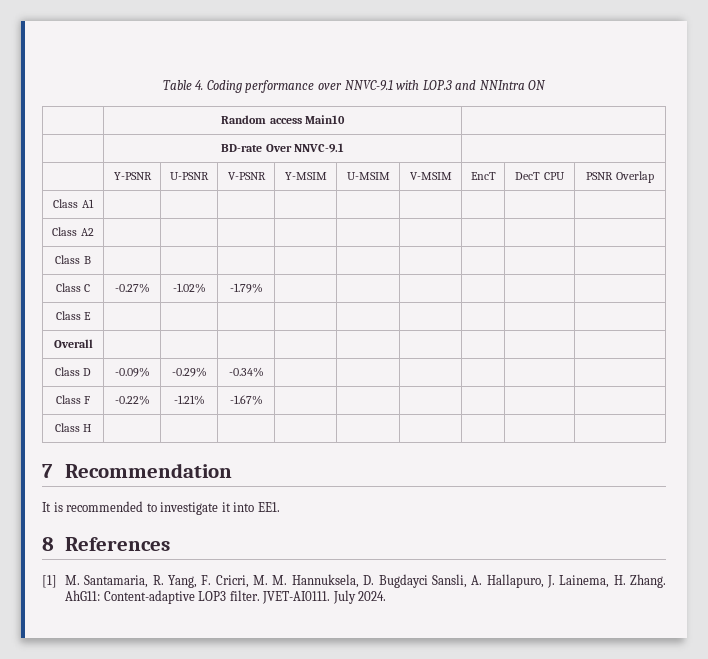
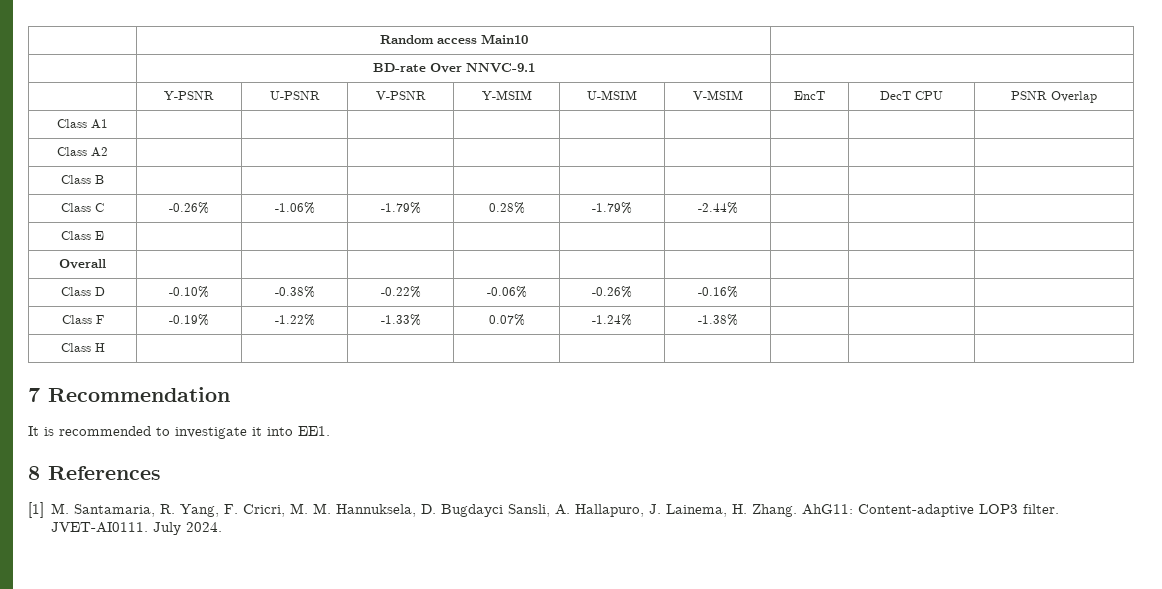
[162,80,547,93] Table 4. Coding performance over NNVC-9.1 with LOP.3 and NNIntra ON // -> (379, 39) none
[114,283,150,293] [172,283,206,293] [229,283,263,293] -0.27% | -1.02% | -1.79% | | | -> [169,202,209,214] [274,202,315,214] [380,202,421,214] [488,202,525,214] [592,202,632,214] [697,202,738,214] -0.26% | -1.06% | -1.79% | 0.28% | -1.79% | -2.44%
[114,367,150,377] [171,367,207,377] [228,367,264,377] [55,395,91,404] [114,395,150,405] [173,395,205,405] [229,395,263,405] -0.09% | -0.29% | -0.34% | | | | | | // Class F | -0.22% | -1.21% | -1.67% | | | -> [169,286,209,298] [274,286,315,298] [380,286,421,298] [486,286,527,298] [592,286,632,298] [697,286,738,298] [61,315,104,324] [169,314,209,326] [274,314,315,326] [380,314,421,326] [488,314,525,326] [592,314,632,326] [697,314,738,326] -0.10% | -0.38% | -0.22% | -0.06% | -0.26% | -0.16% | | | // Class F | -0.19% | -1.22% | -1.33% | 0.07% | -1.24% | -1.38%

